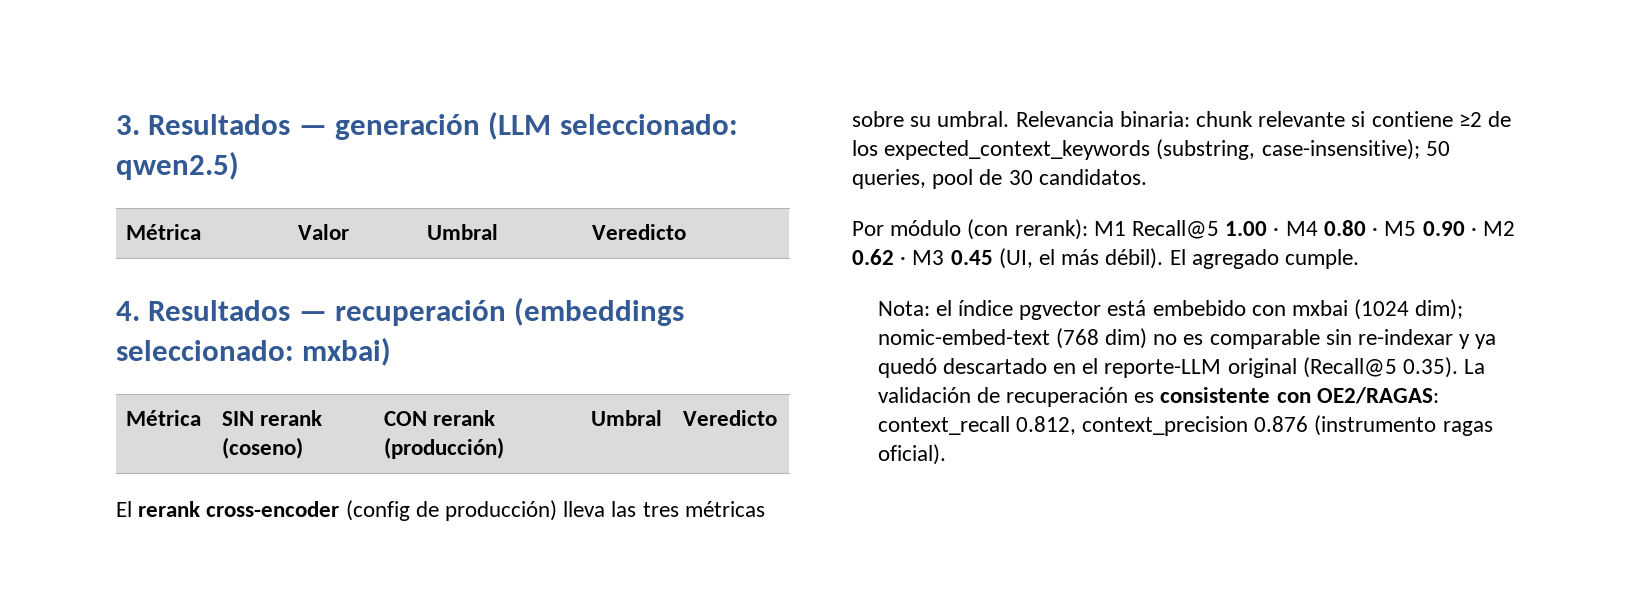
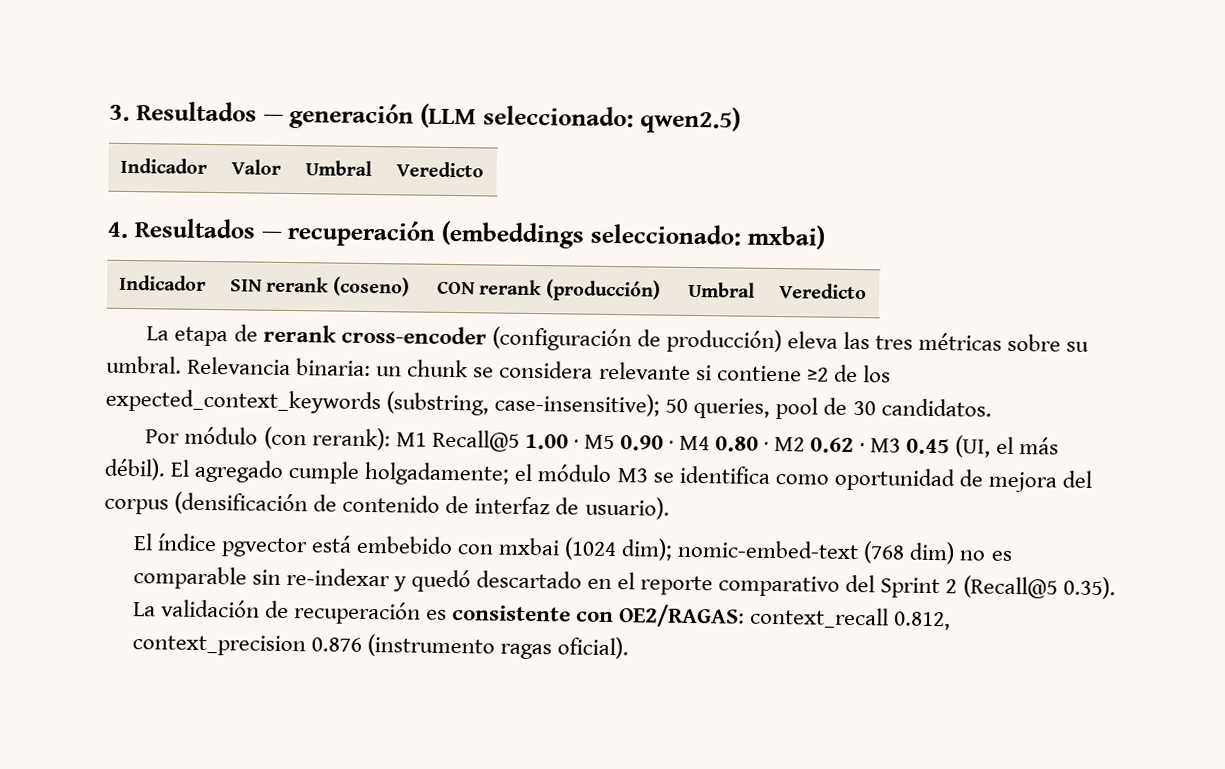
[126,224,202,240] Métrica -> [120,157,208,174] Indicador
[126,410,202,426] Métrica -> [119,274,207,291] Indicador
[116,501,132,517] El -> [146,324,258,347] La etapa de
[345,500,410,521] (config -> [491,326,632,352] (configuración
[563,501,606,517] lleva -> [786,331,838,349] eleva
[1196,111,1254,127] chunk -> [376,359,594,379] un chunk se considera
[1285,220,1465,236] M4 0.80 · M5 0.90 -> [583,434,760,452] M5 0.90 · M4 0.80
[1285,249,1360,269] [877,300,952,316] cumple. // Nota: el -> [288,460,1093,493] [104,491,670,520] [132,533,153,551] cumple holgadamente; el módulo M3 se identifica como oportunidad de mejora del corpus (densificación de contenido de interfaz de usuario). // El
[1475,334,1497,349] ya -> (407, 584) none
[1104,358,1297,378] reporte-LLM original -> [640,574,958,599] reporte comparativo del Sprint 2

